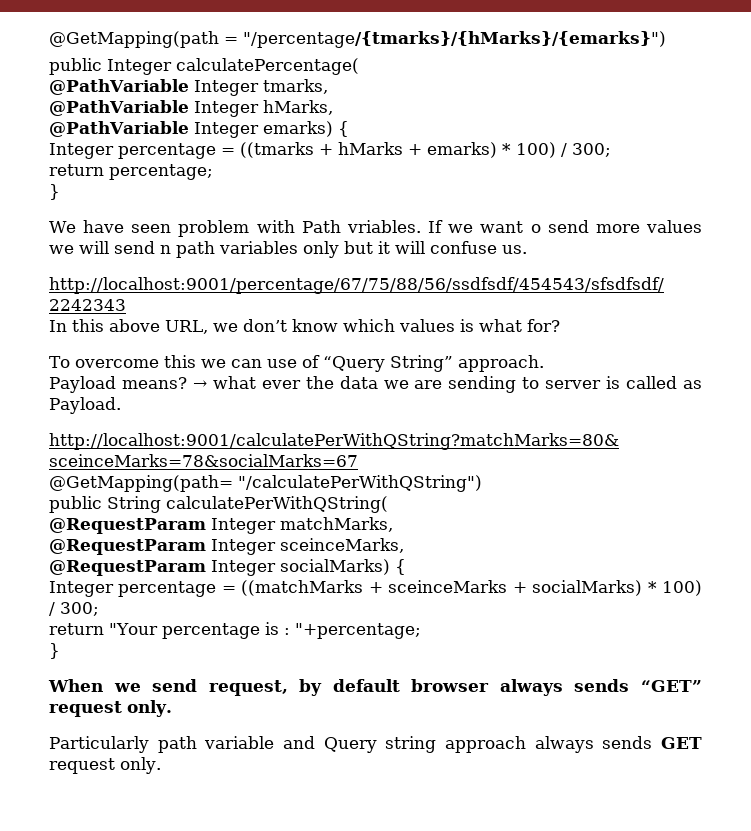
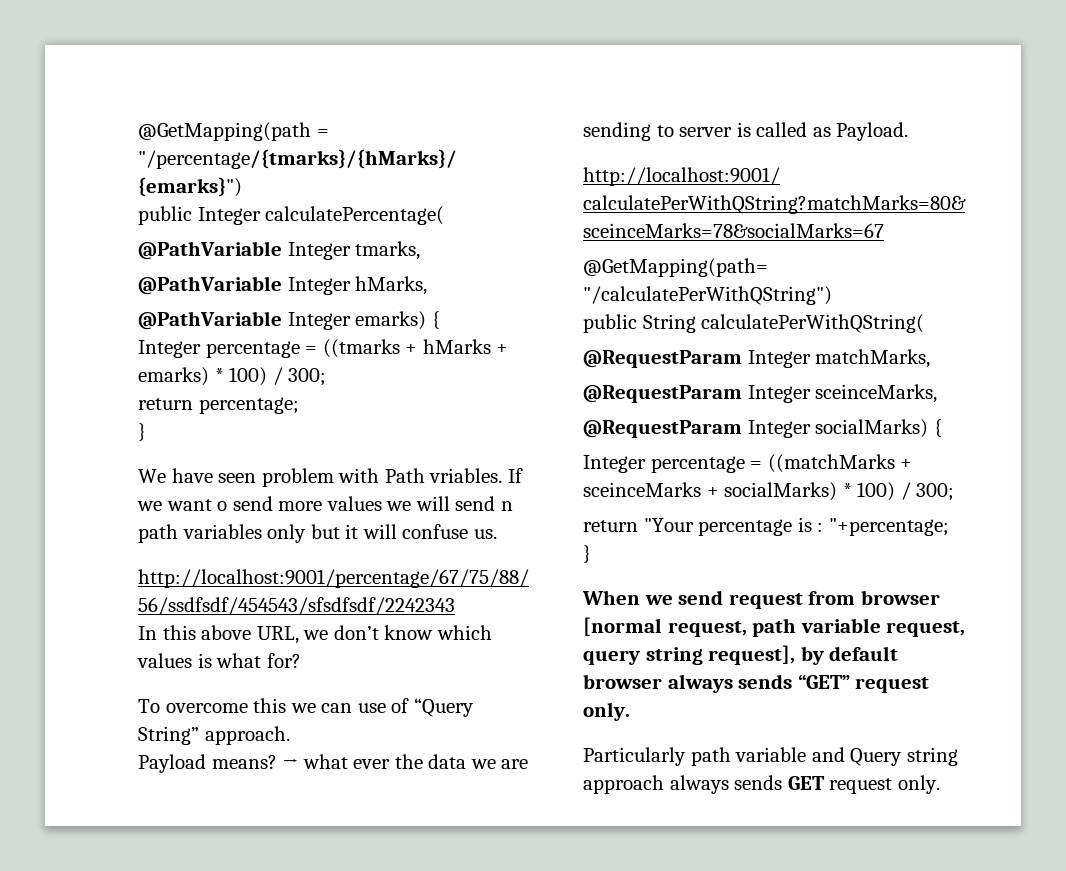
[208,680,288,696] request, -> [728,590,940,609] [583,617,966,637] [583,645,796,665] request from browser [normal request, path variable request, query string request],

